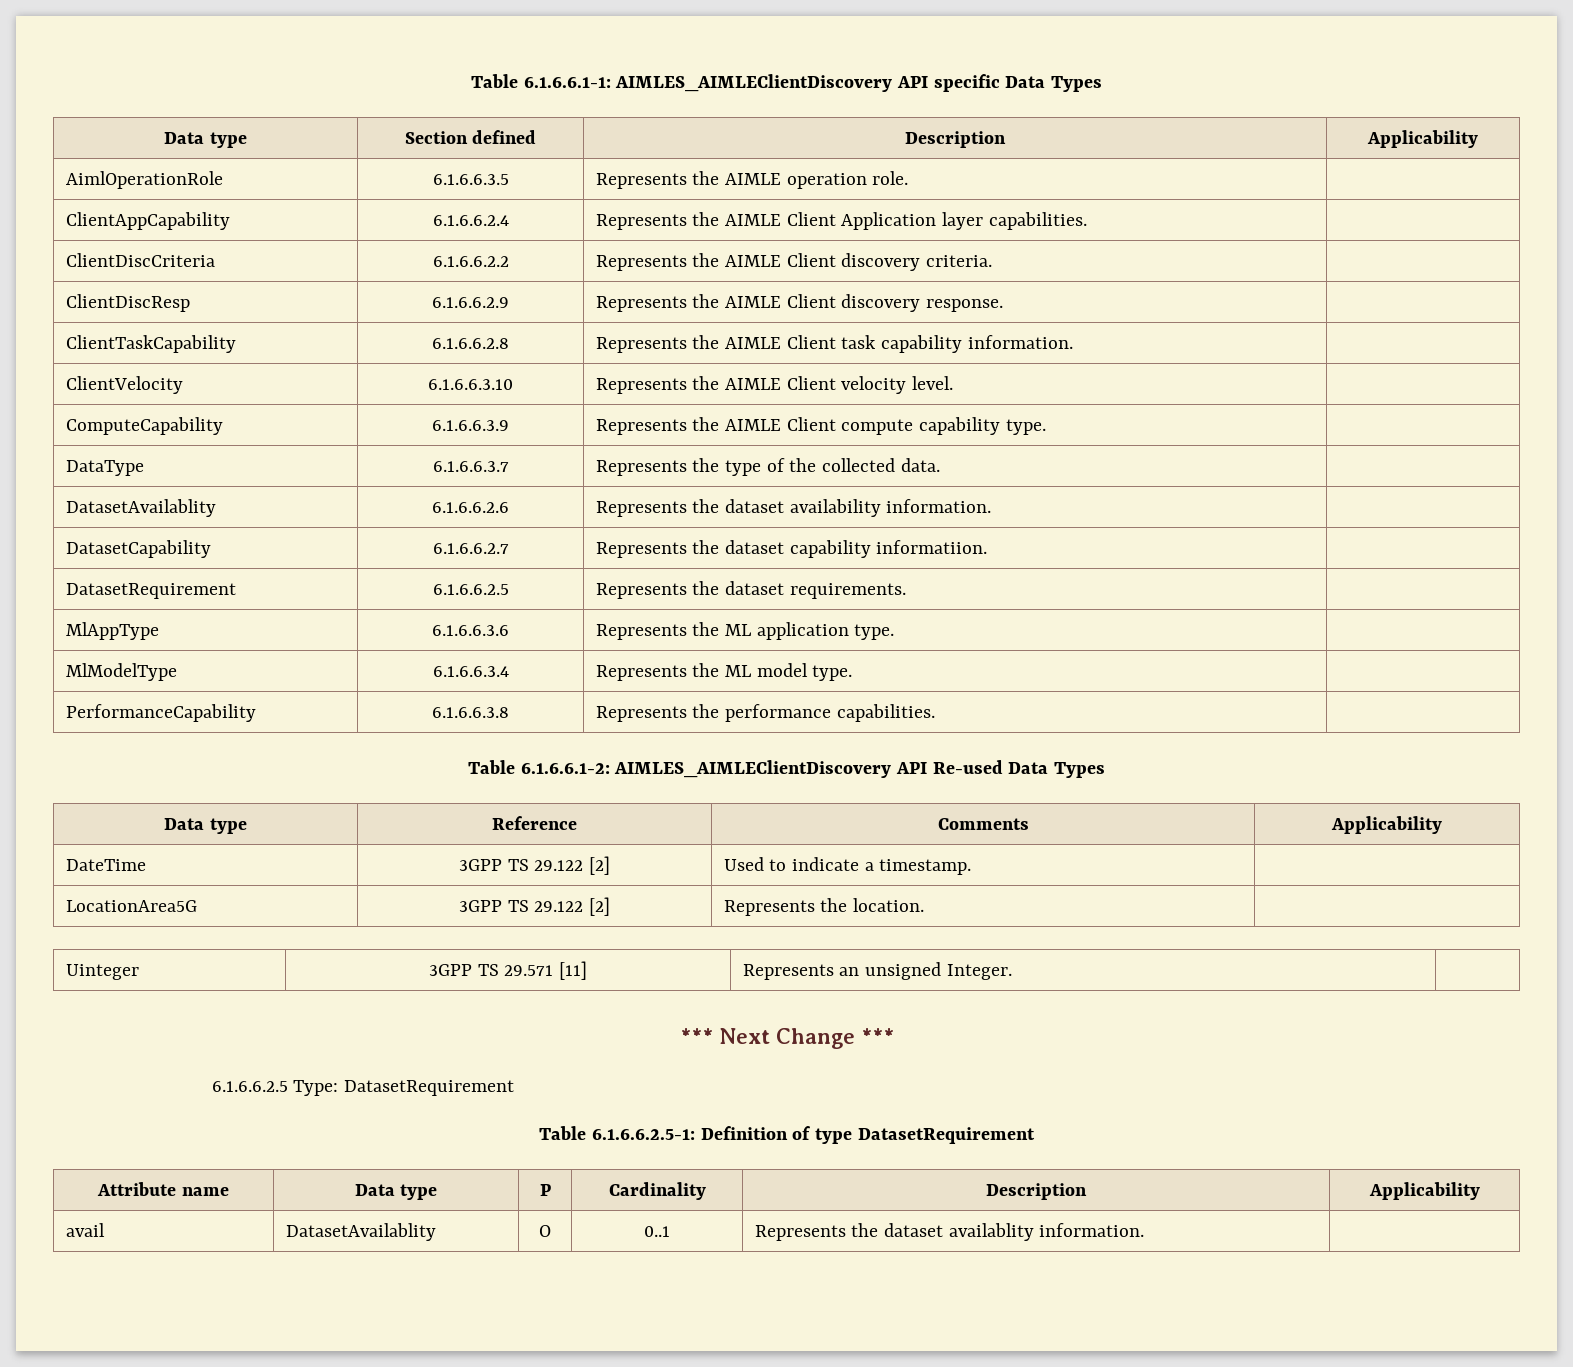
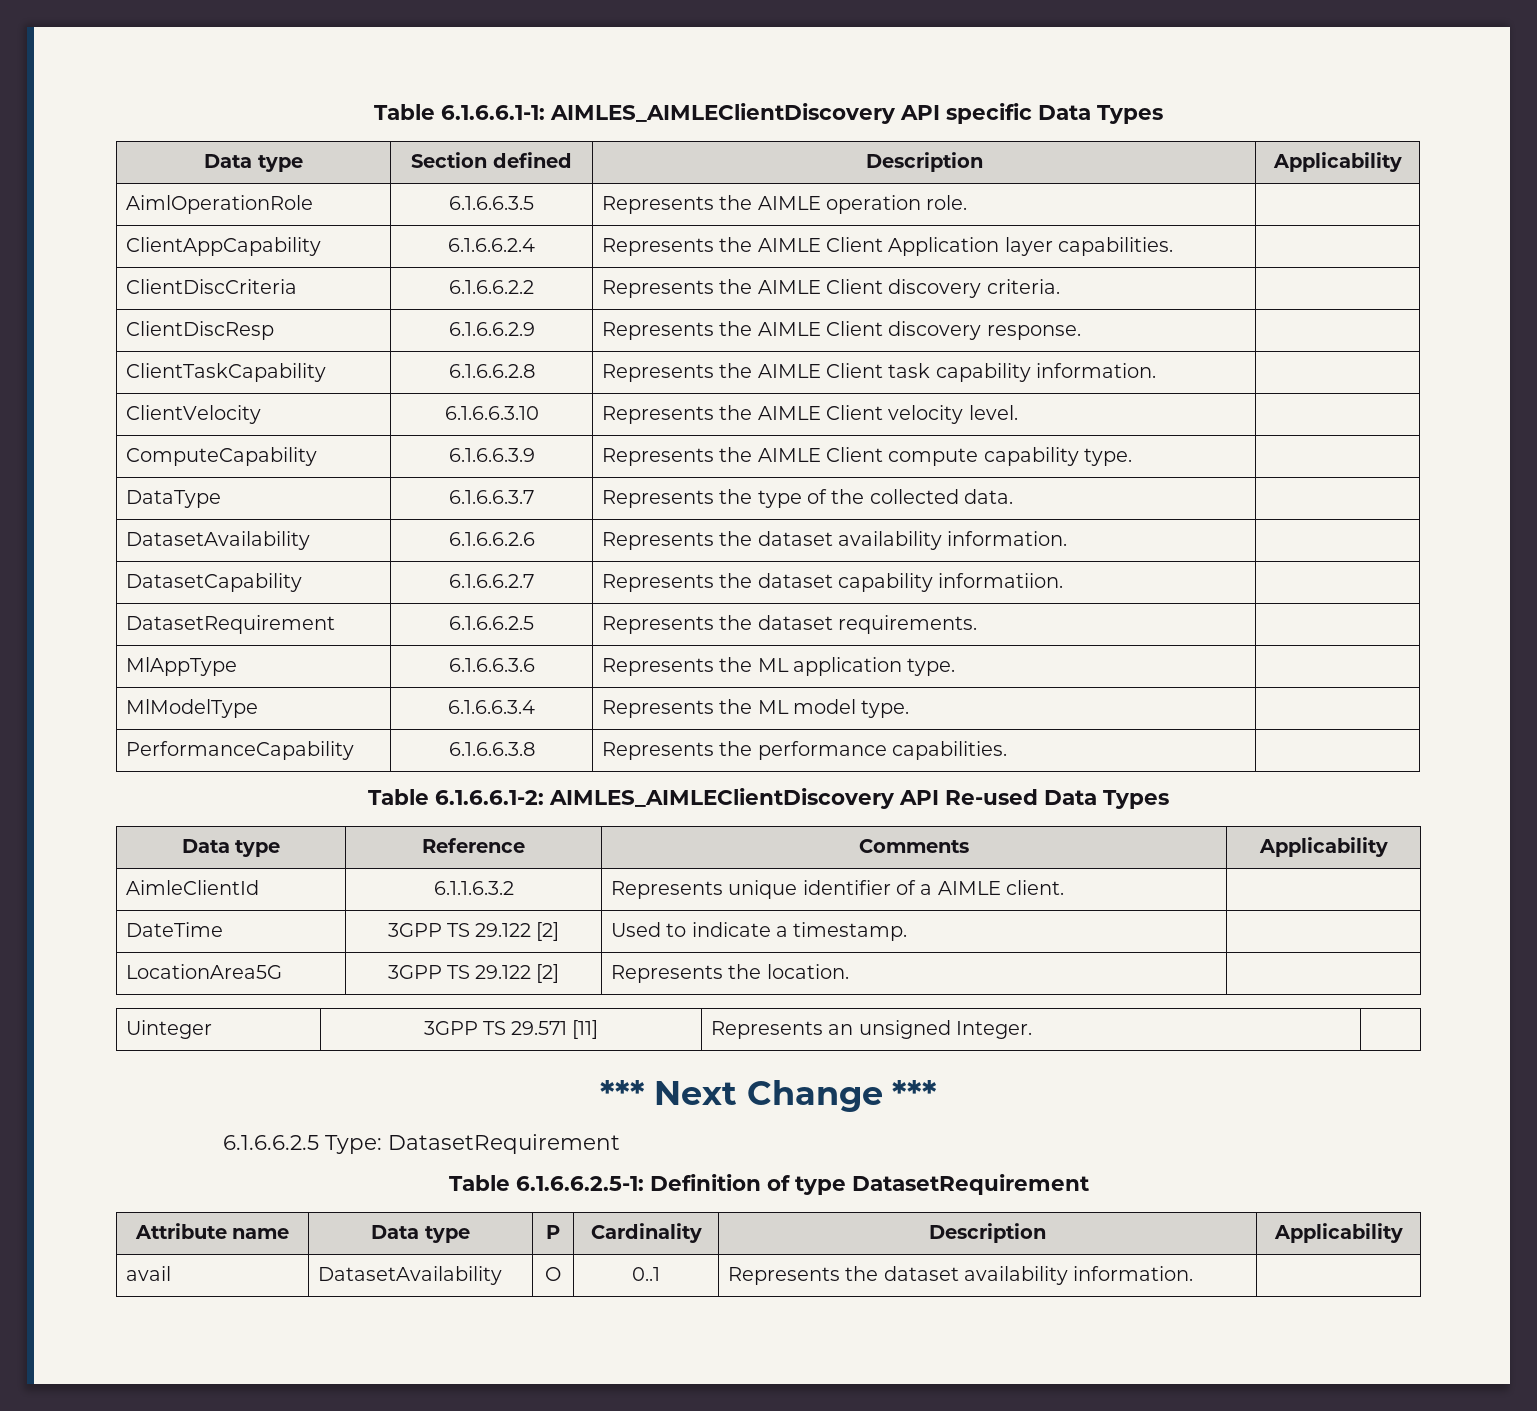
[65,499,216,517] DatasetAvailablity -> [126,531,311,550] DatasetAvailability
(1442, 825) none -> [126,880,260,895] [433,881,514,895] [611,880,1064,899] // AimleClientId | 6.1.1.6.3.2 | Represents unique identifier of a AIMLE client. |
[285,1223,436,1241] DatasetAvailablity -> [318,1266,503,1285] DatasetAvailability
[948,1223,1034,1241] availablity -> [963,1266,1068,1285] availability

